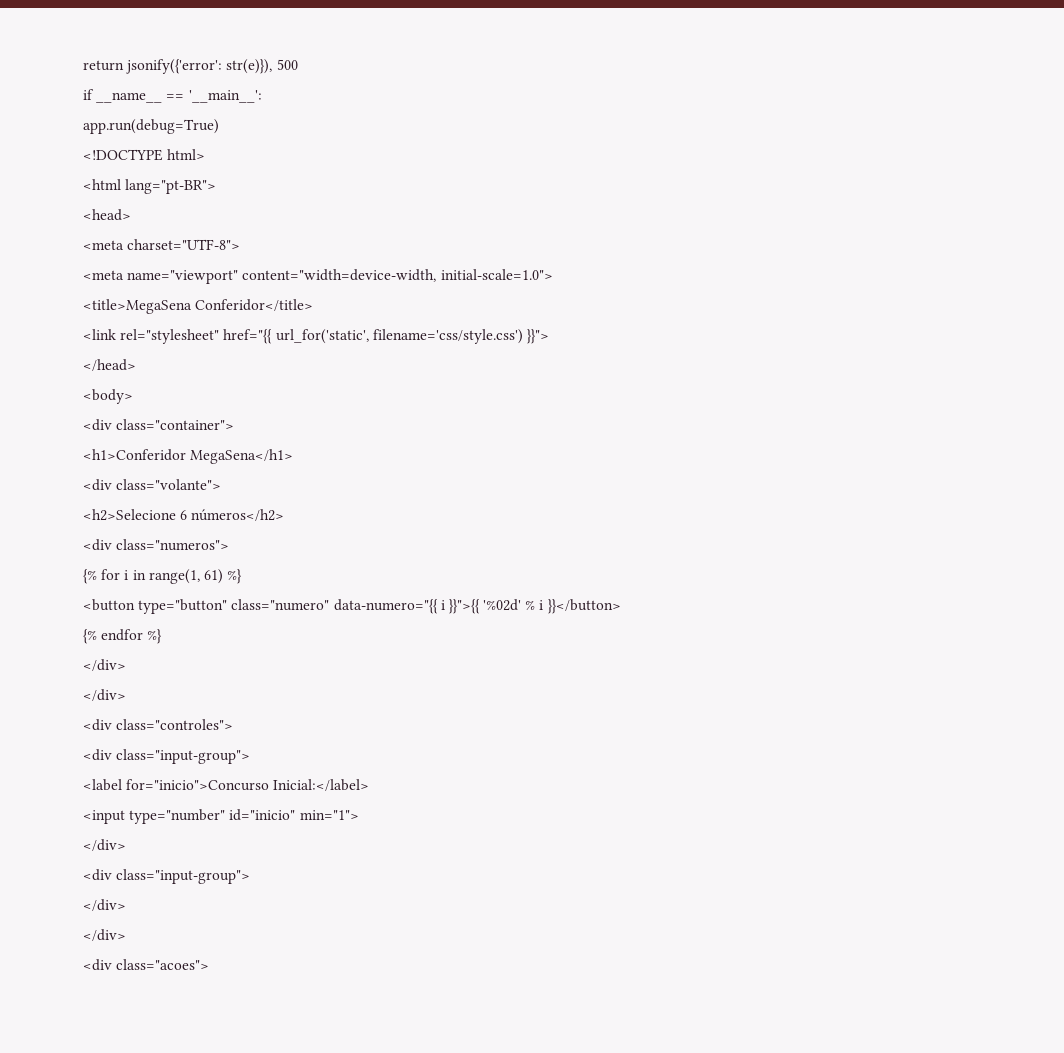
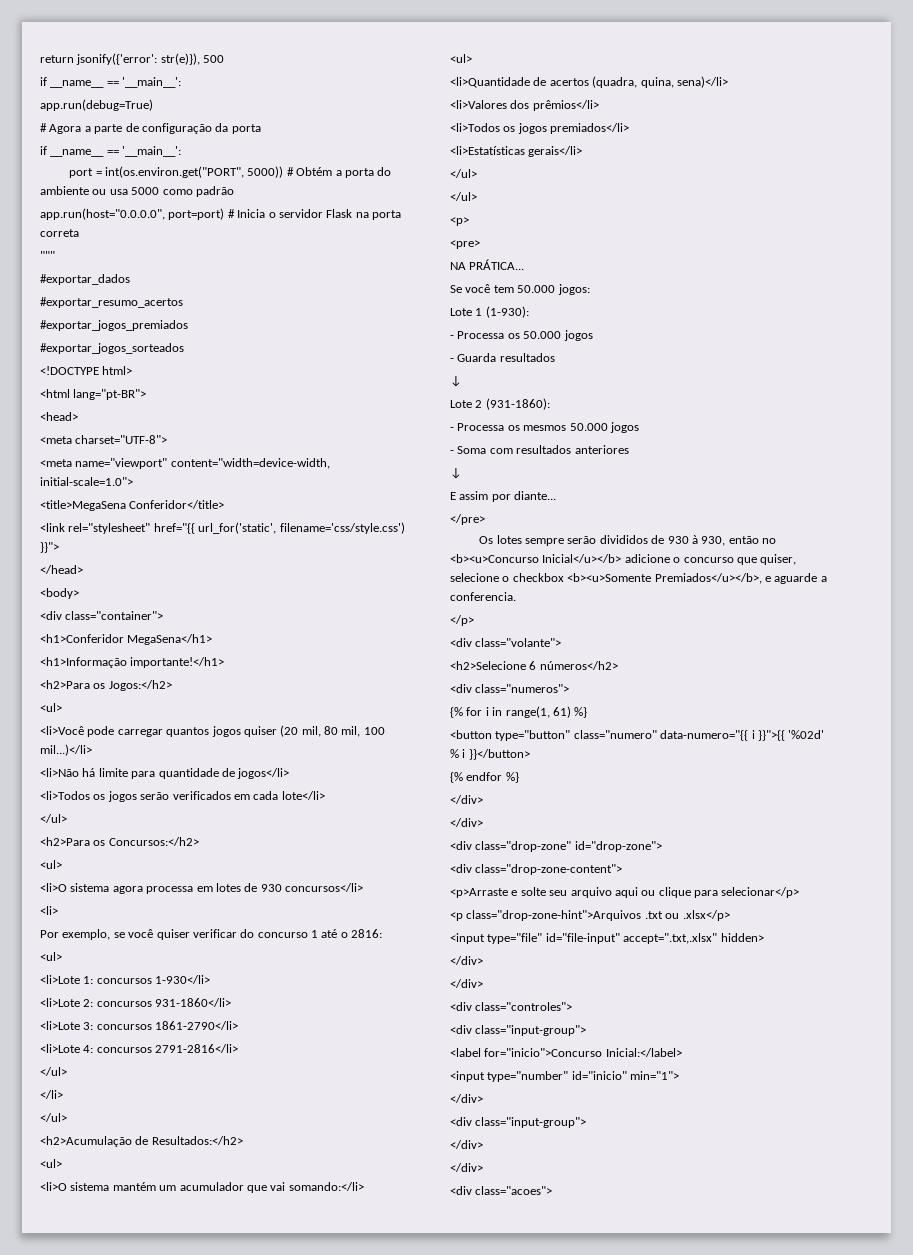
(219, 126) none -> [40,123,261,134] [40,146,182,157] [69,166,392,178] [40,186,234,197] [40,208,401,220] [40,229,79,237] [40,251,55,260] [40,274,130,285] [40,297,183,308] [40,320,188,331] [40,343,184,354] // # Agora a parte de configuração da porta // if __name__ == '__main__': // port = int(os.environ.get("PORT", 5000)) # Obtém a porta do ambiente ou usa 5000 como padrão // app.run(host="0.0.0.0", port=port) # Inicia o servidor Flask na porta correta // """ // #exportar_dados // #exportar_resumo_acertos // #exportar_jogos_premiados // #exportar_jogos_sorteados
(294, 456) none -> [40,657,225,668] [40,680,172,691] [40,703,62,712] [40,725,385,737] [40,744,92,756] [40,768,290,779] [40,791,325,802] [40,814,67,823] [40,837,199,846] [40,860,62,869] [40,883,363,894] [40,906,58,915] [40,929,383,940] [40,952,62,961] [40,975,211,984] [40,998,232,1007] [40,1021,239,1030] [40,1044,239,1053] [40,1067,67,1076] [40,1090,63,1099] [40,1113,67,1122] [40,1136,243,1147] [40,1159,62,1168] [40,1182,364,1193] [450,54,472,63] [450,76,728,88] [450,100,599,111] [450,123,630,134] [450,146,583,157] [450,169,477,178] [450,192,477,201] [450,217,469,226] [450,240,480,249] [450,259,525,270] [450,284,590,295] [450,306,529,318] [450,330,593,341] [450,353,555,362] [450,376,462,387] [450,398,550,410] [450,422,639,433] [450,445,629,454] [450,468,462,479] [450,491,557,502] [450,514,485,525] [479,535,777,546] [450,554,797,565] [450,573,827,584] [450,592,516,601] [450,615,474,626] // <h1>Informação importante!</h1> // <h2>Para os Jogos:</h2> // <ul> // <li>Você pode carregar quantos jogos quiser (20 mil, 80 mil, 100 mil...)</li> // <li>Não há limite para quantidade de jogos</li> // <li>Todos os jogos serão verificados em cada lote</li> // </ul> // <h2>Para os Concursos:</h2> // <ul> // <li>O sistema agora processa em lotes de 930 concursos</li> // <li> // Por exemplo, se você quiser verificar do concurso 1 até o 2816: // <ul> // <li>Lote 1: concursos 1-930</li> // <li>Lote 2: concursos 931-1860</li> // <li>Lote 3: concursos 1861-2790</li> // <li>Lote 4: concursos 2791-2816</li> // </ul> // </li> // </ul> // <h2>Acumulação de Resultados:</h2> // <ul> // <li>O sistema mantém um acumulador que vai somando:</li> // <ul> // <li>Quantidade de acertos (quadra, quina, sena)</li> // <li>Valores dos prêmios</li> // <li>Todos os jogos premiados</li> // <li>Estatísticas gerais</li> // </ul> // </ul> // <p> // <pre> // NA PRÁTICA... // Se você tem 50.000 jogos: // Lote 1 (1-930): // - Processa os 50.000 jogos // - Guarda resultados // ↓ // Lote 2 (931-1860): // - Processa os mesmos 50.000 jogos // - Soma com resultados anteriores // ↓ // E assim por diante... // </pre> // Os lotes sempre serão divididos de 930 à 930, então no <b><u>Concurso Inicial</u></b> adicione o concurso que quiser, selecione o checkbox <b><u>Somente Premiados</u></b>, e aguarde a conferencia. // </p>
(126, 695) none -> [450,841,662,852] [450,864,623,875] [450,887,800,898] [450,910,730,921] [450,933,764,944] [450,956,483,965] [450,979,483,988] // <div class="drop-zone" id="drop-zone"> // <div class="drop-zone-content"> // <p>Arraste e solte seu arquivo aqui ou clique para selecionar</p> // <p class="drop-zone-hint">Arquivos .txt ou .xlsx</p> // <input type="file" id="file-input" accept=".txt,.xlsx" hidden> // </div> // </div>

